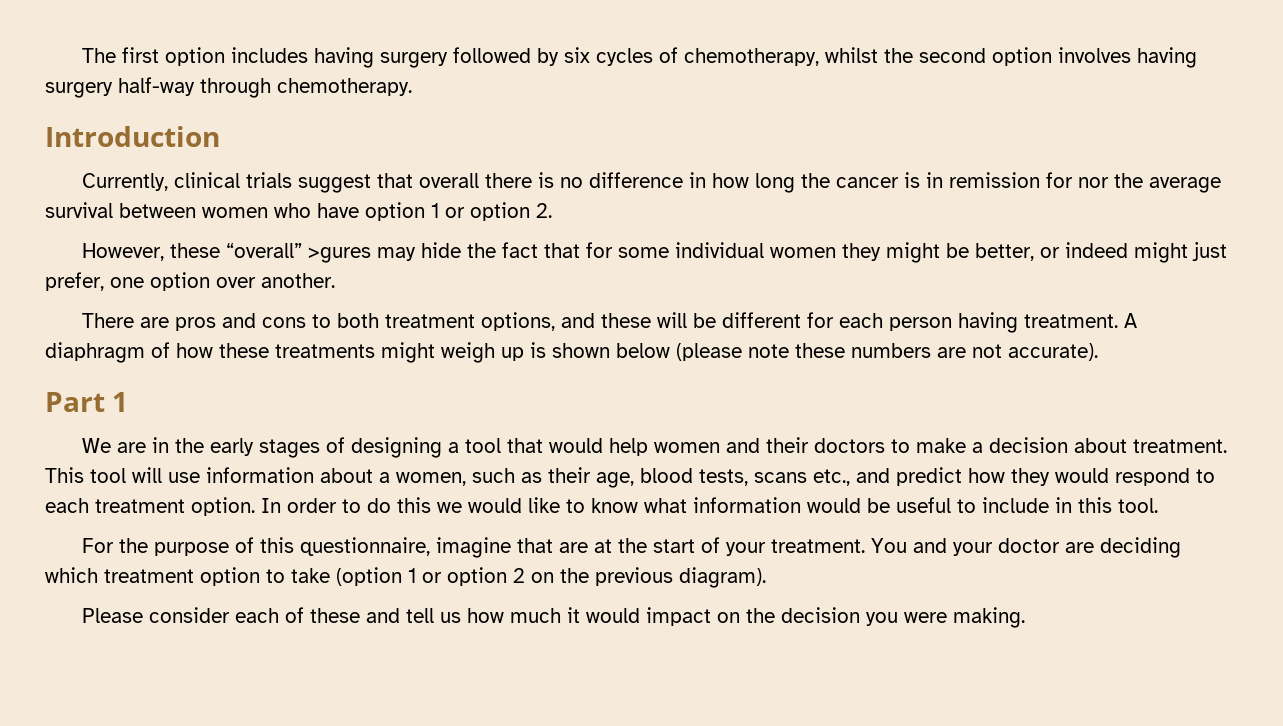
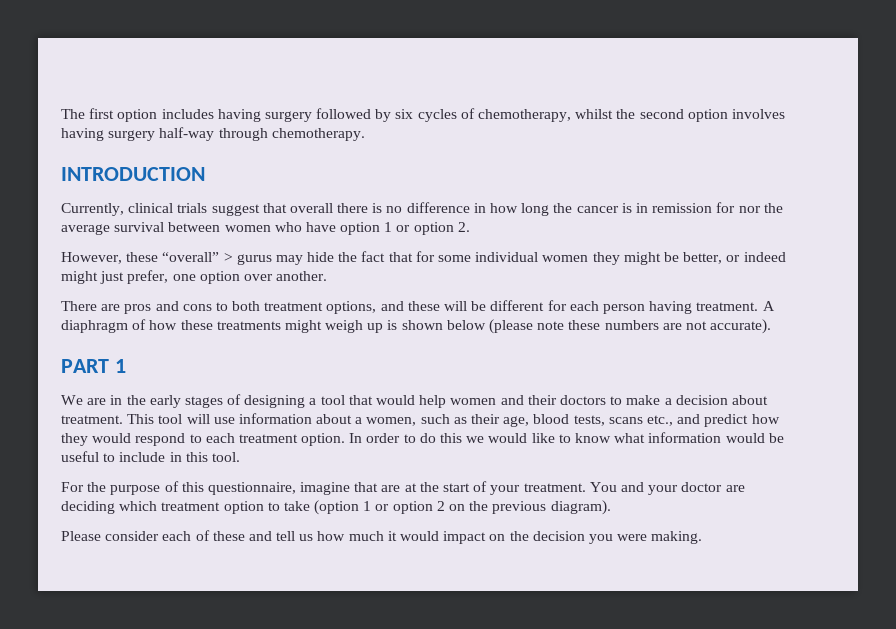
[45,126,220,147] Introduction -> [61,167,205,181] INTRODUCTION
[308,247,372,263] >gures -> [223,253,272,265] > gurus
[45,392,105,412] Part -> [61,359,109,373] PART

